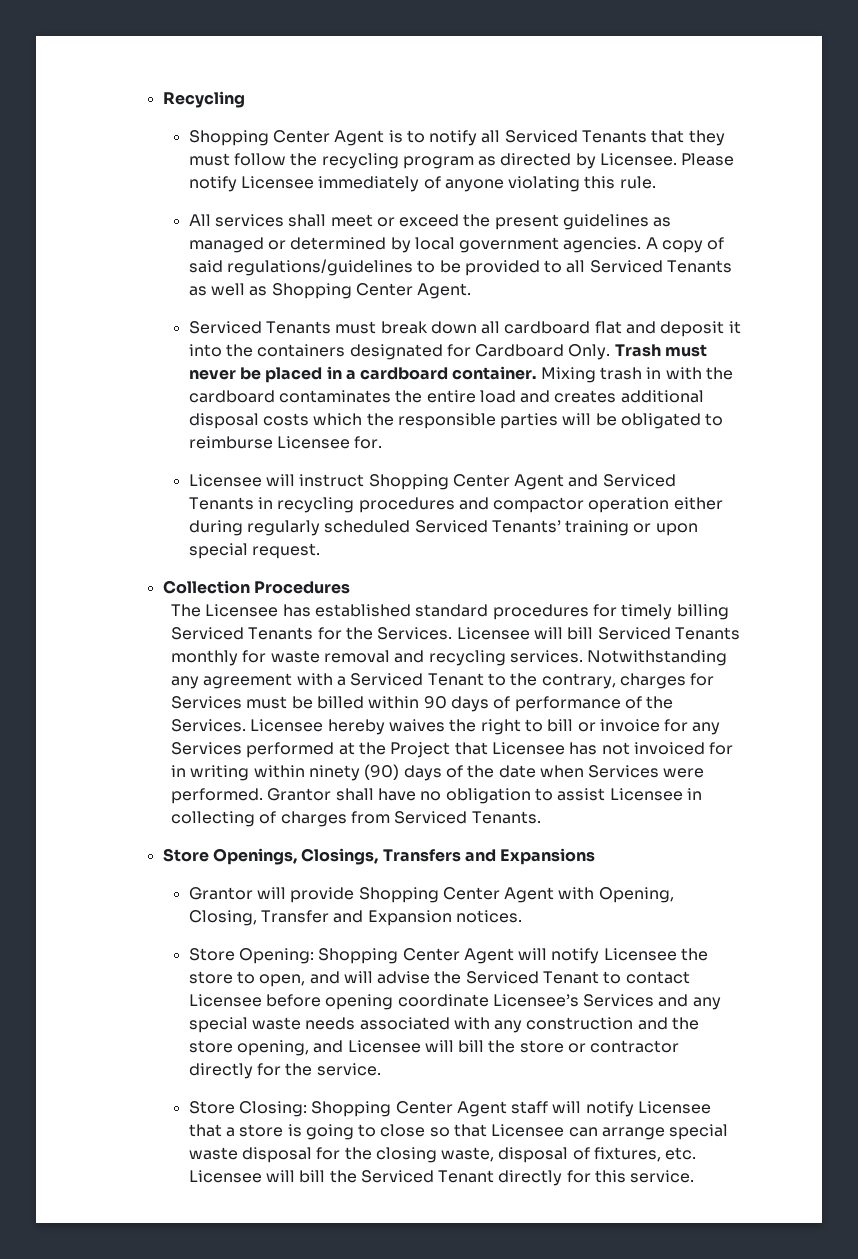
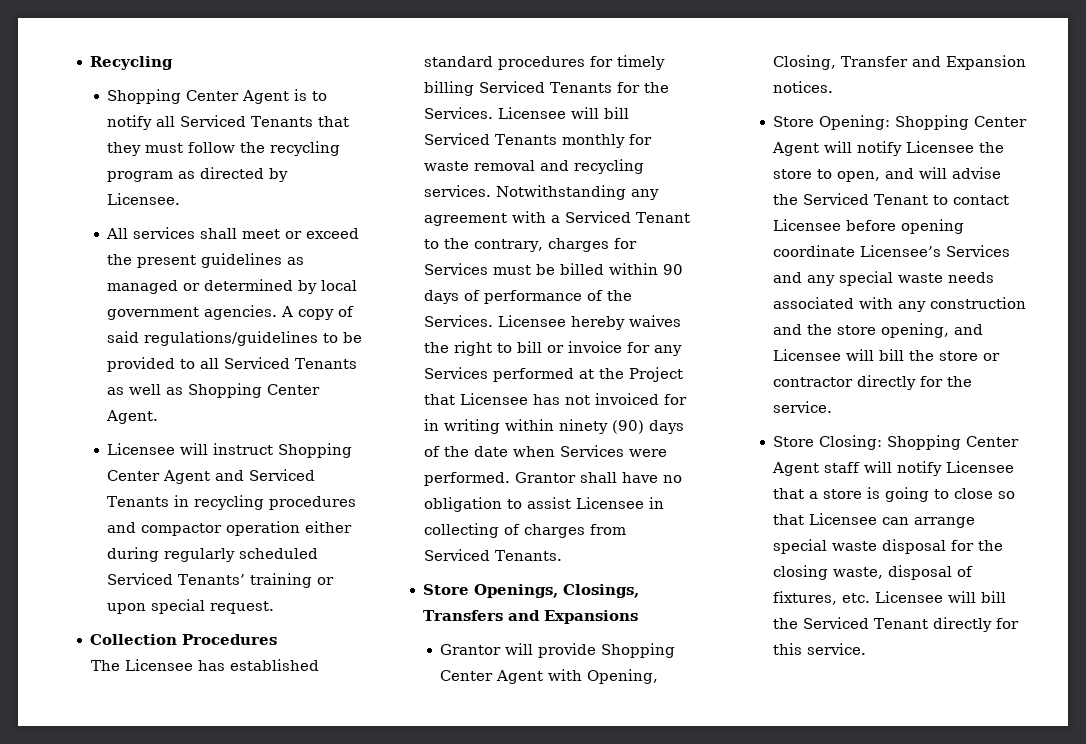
[681,153,735,166] [188,176,656,192] Please notify Licensee immediately of anyone violating this rule. -> (181, 199) none
[188,321,741,337] [188,344,708,360] [188,366,734,383] [188,390,704,403] [188,413,724,429] [188,436,383,449] // Serviced Tenants must break down all cardboard flat and deposit it into the containers designated for Cardboard Only. Trash must never be placed in a cardboard container. Mixing trash in with the cardboard contaminates the entire load and creates additional disposal costs which the responsible parties will be obligated to reimburse Licensee for. -> (159, 417) none

